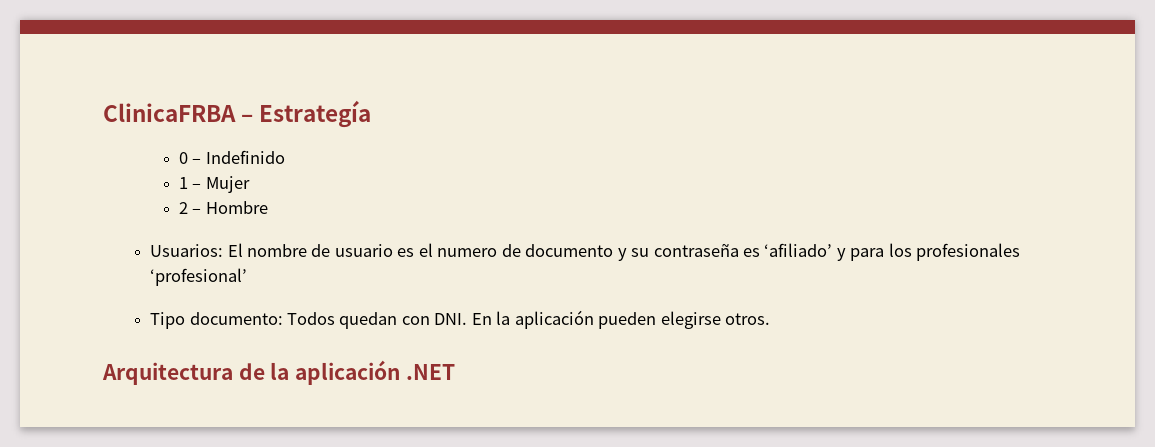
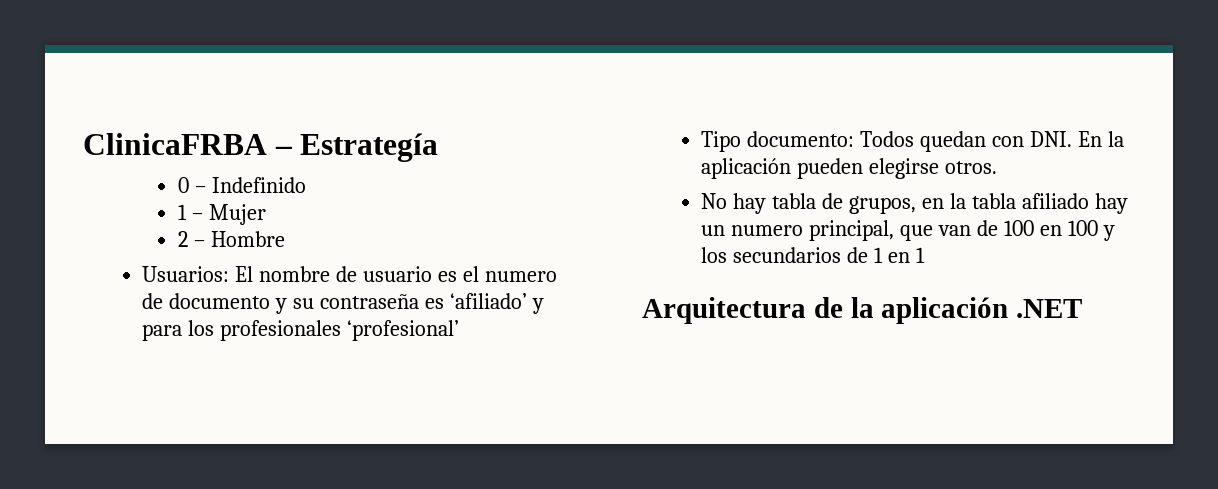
(771, 319) none -> [701,193,1128,214] [701,220,1115,241] [701,247,926,263] // No hay tabla de grupos, en la tabla afiliado hay un numero principal, que van de 100 en 100 y los secundarios de 1 en 1

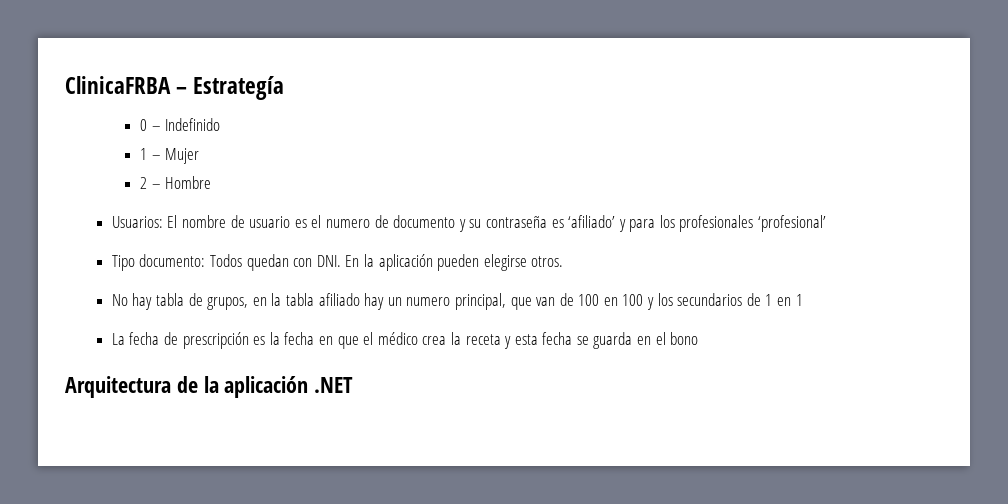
(926, 255) none -> [111,332,699,349] // La fecha de prescripción es la fecha en que el médico crea la receta y esta fecha se guarda en el bono

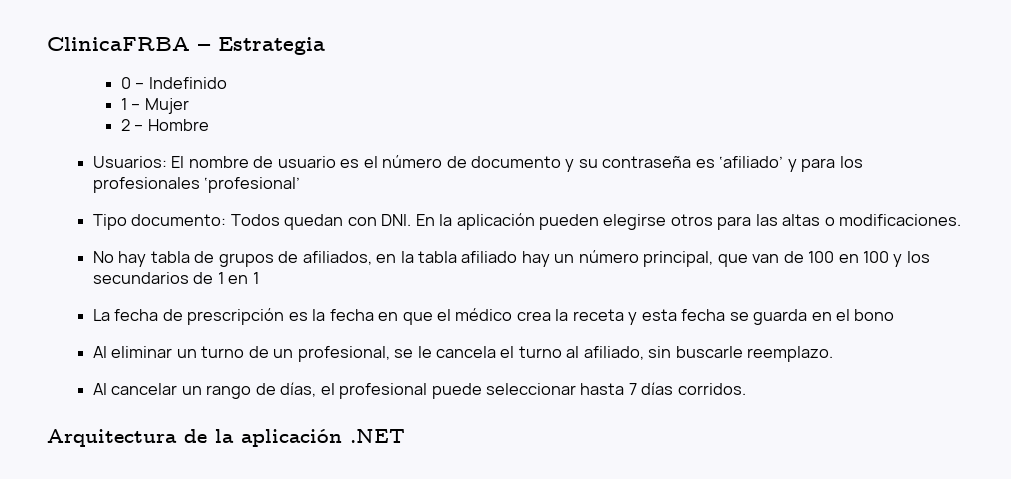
[193,76,285,100] Estrategía -> [218,37,325,55] Estrategia
[325,219,370,228] numero -> [382,155,443,168] número
[531,256,564,267] otros. -> [670,214,962,230] otros para las altas o modificaciones.
[207,297,249,310] grupos, -> [218,251,372,267] grupos de afiliados,
[406,297,451,306] numero -> [578,250,639,263] número
(699, 338) none -> [92,346,834,362] [92,382,746,399] // Al eliminar un turno de un profesional, se le cancela el turno al afiliado, sin buscarle reemplazo. // Al cancelar un rango de días, el profesional puede seleccionar hasta 7 días corridos.

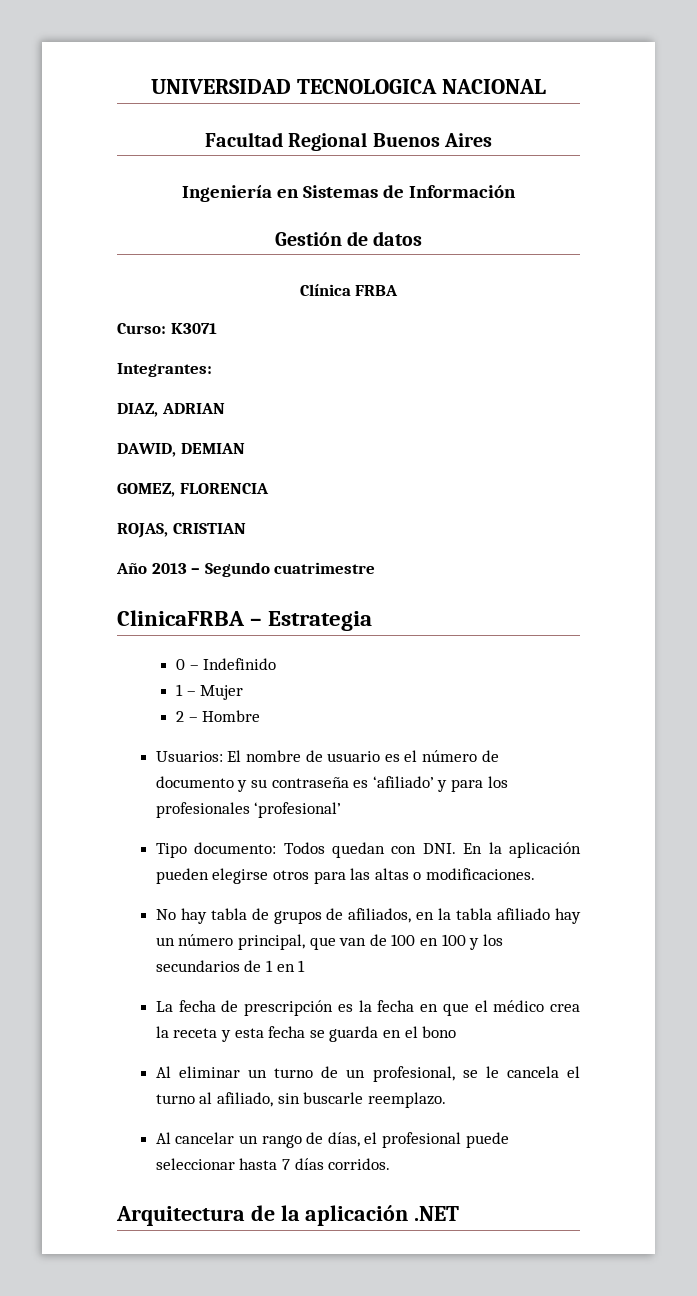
(47, 44) none -> [151,79,546,94] [204,132,493,151] [182,185,516,202] [274,231,423,246] [299,284,399,296] [117,323,217,334] [117,363,212,377] [117,403,225,417] [117,443,245,457] [117,483,269,497] [117,523,246,538] [116,562,376,577] UNIVERSIDAD TECNOLOGICA NACIONAL // Facultad Regional Buenos Aires // Ingeniería en Sistemas de Información // Gestión de datos // Clínica FRBA // Curso: K3071 // Integrantes: // DIAZ, ADRIAN // DAWID, DEMIAN // GOMEZ, FLORENCIA // ROJAS, CRISTIAN // Año 2013 – Segundo cuatrimestre //

